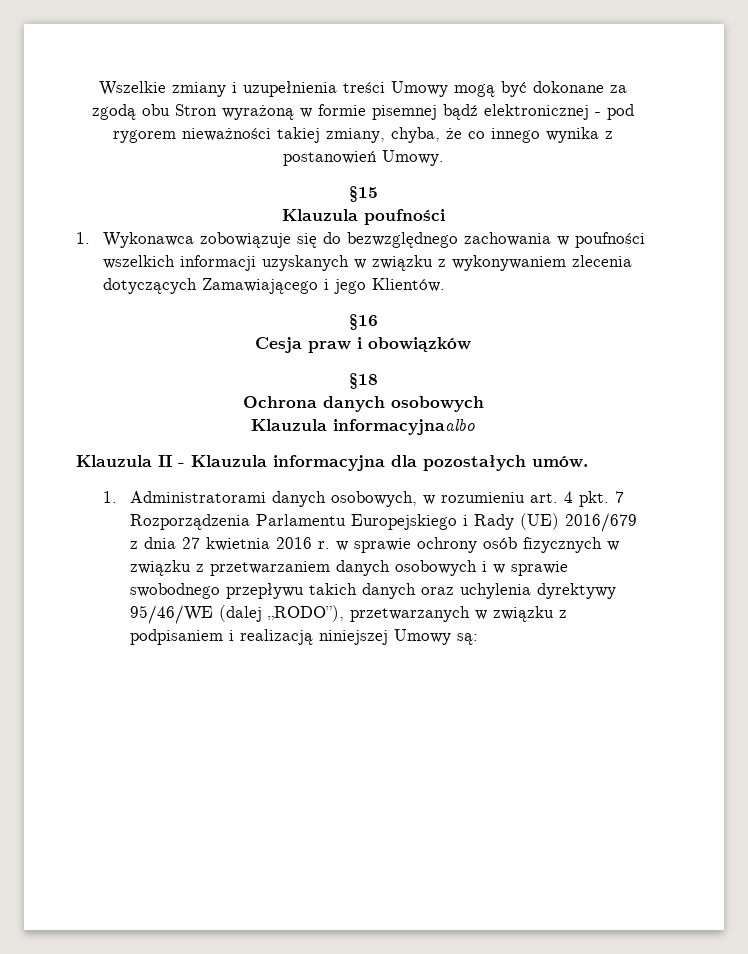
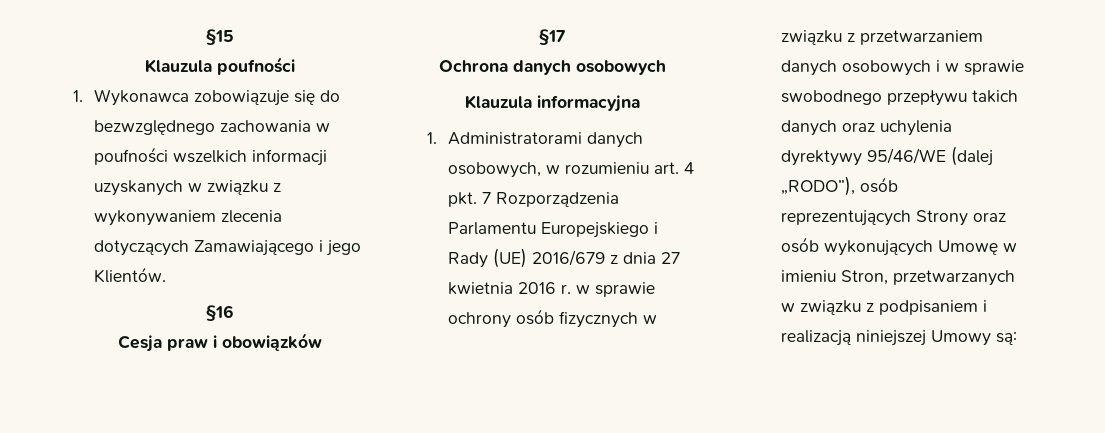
[99,81,627,97] [92,104,634,120] [113,127,613,143] [282,150,444,166] Wszelkie zmiany i uzupełnienia treści Umowy mogą być dokonane za zgodą obu Stron wyrażoną w formie pisemnej bądź elektronicznej - pod rygorem nieważności takiej zmiany, chyba, że co innego wynika z postanowień Umowy. // -> (205, 37) none
[348,373,378,389] §18 -> [539,29,566,45] §17
[333,419,475,435] [76,455,588,471] informacyjnaalbo // Klauzula II - Klauzula informacyjna dla pozostałych umów. -> [537,95,640,112] informacyjna
(345, 613) none -> [860,177,899,193] [781,210,1007,226] [781,237,1018,256] [781,270,889,285] osób reprezentujących Strony oraz osób wykonujących Umowę w imieniu Stron,

